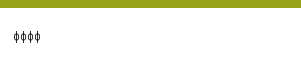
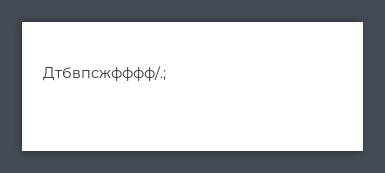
[13,31,41,43] фффф -> [43,66,166,81] Дтбвпсжфффф/.;

